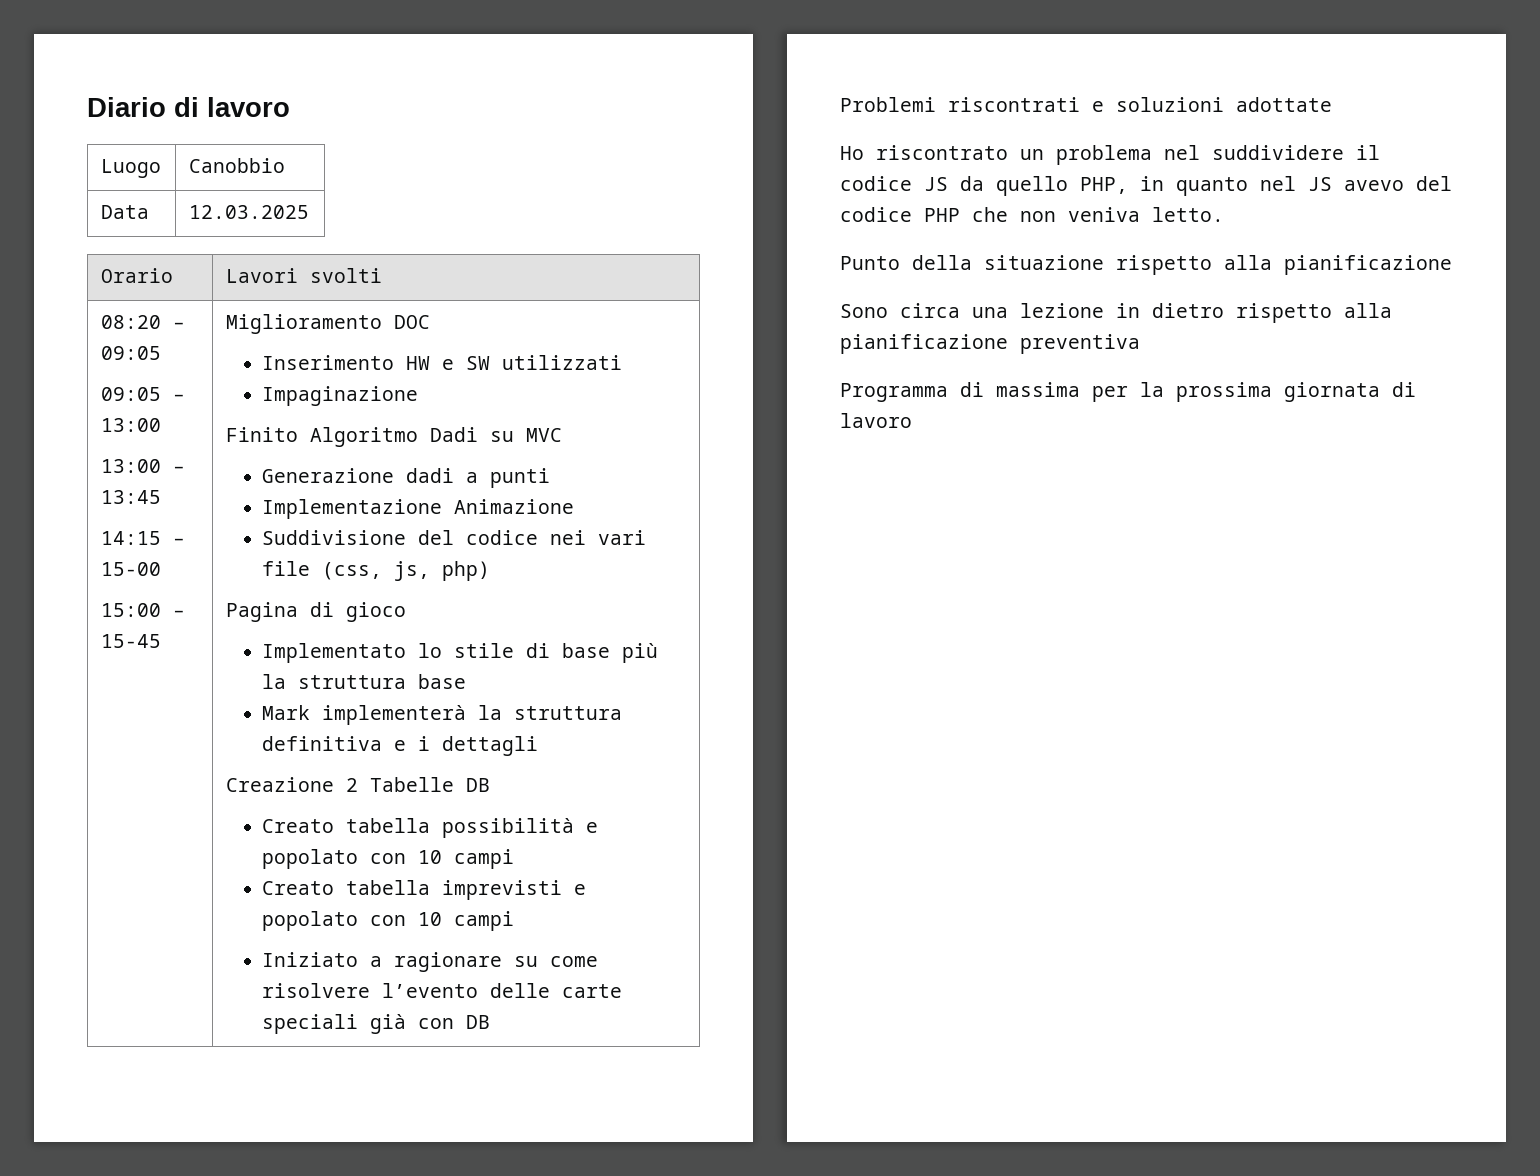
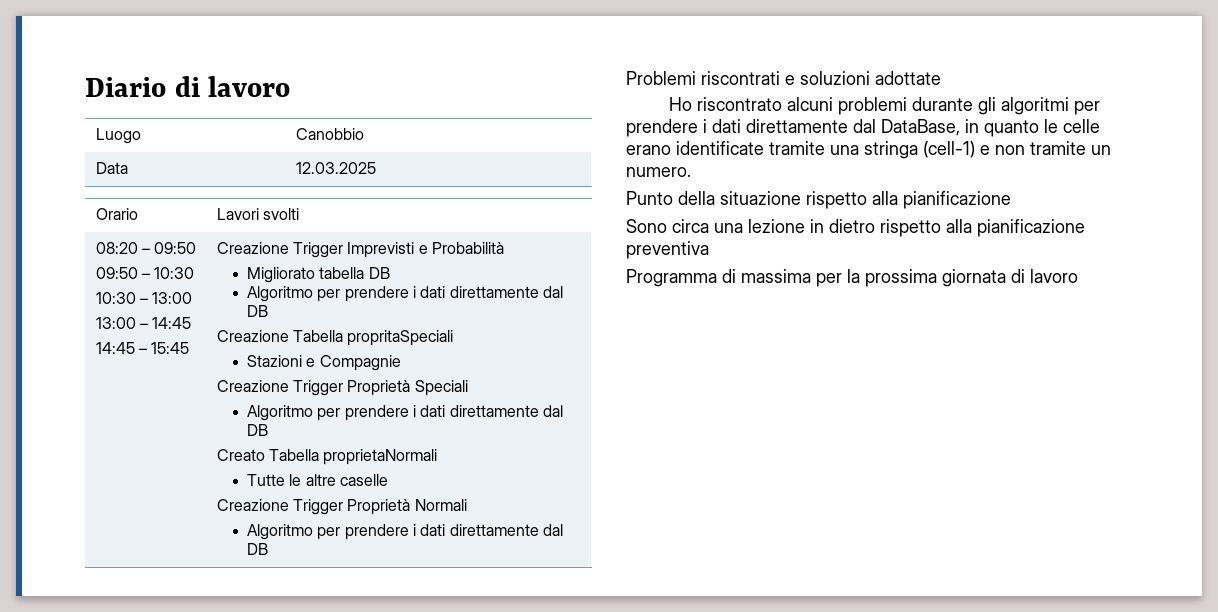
[100,346,161,360] [100,387,161,401] 09:05 // 09:05 -> [154,242,197,254] [95,267,195,279] [95,292,136,304] 09:50 // 09:50 – 10:30 // 10:30
[100,490,161,504] [100,531,185,545] [100,562,161,576] [100,603,185,617] [100,634,161,648] [225,314,430,334] [261,355,622,370] [261,386,418,406] [225,427,562,447] [261,468,550,488] [261,499,574,519] [261,530,646,545] [261,561,490,581] [225,602,406,622] [261,643,658,663] [261,674,466,689] [261,705,622,725] [261,736,538,756] [225,777,490,792] [261,818,598,838] [261,849,514,869] [261,880,586,900] [261,911,514,931] [261,952,598,972] [261,983,622,998] [261,1014,454,1034] 13:45 // 14:15 – 15-00 // 15:00 – 15-45 | Miglioramento DOC // Inserimento HW e SW utilizzati // Impaginazione // Finito Algoritmo Dadi su MVC // Generazione dadi a punti // Implementazione Animazione // Suddivisione del codice nei vari file (css, js, php) // Pagina di gioco // Implementato lo stile di base più la struttura base // Mark implementerà la struttura definitiva e i dettagli // Creazione 2 Tabelle DB // Creato tabella possibilità e popolato con 10 campi // Creato tabella imprevisti e popolato con 10 campi // Iniziato a ragionare su come risolvere l’evento delle carte speciali già con -> [152,317,192,329] [95,342,190,354] [216,242,504,258] [246,267,390,283] [246,286,563,302] [246,305,268,317] [216,330,454,346] [246,355,401,371] [216,380,468,396] [246,405,563,421] [246,424,268,436] [216,449,438,465] [246,474,388,486] [216,499,467,515] [246,524,563,540] 14:45 // 14:45 – 15:45 | Creazione Trigger Imprevisti e Probabilità // Migliorato tabella DB // Algoritmo per prendere i dati direttamente dal DB // Creazione Tabella propritaSpeciali // Stazioni e Compagnie // Creazione Trigger Proprietà Speciali // Algoritmo per prendere i dati direttamente dal DB // Creato Tabella proprietaNormali // Tutte le altre caselle // Creazione Trigger Proprietà Normali // Algoritmo per prendere i dati direttamente dal
[1020,145,1380,165] [840,176,1452,196] [840,207,1224,222] un problema nel suddividere il codice JS da quello PHP, in quanto nel JS avevo del codice PHP che non veniva letto. -> [786,97,1100,115] [626,119,1100,137] [626,141,1111,159] [626,167,691,177] alcuni problemi durante gli algoritmi per prendere i dati direttamente dal DataBase, in quanto le celle erano identificate tramite una stringa (cell-1) e non tramite un numero.

